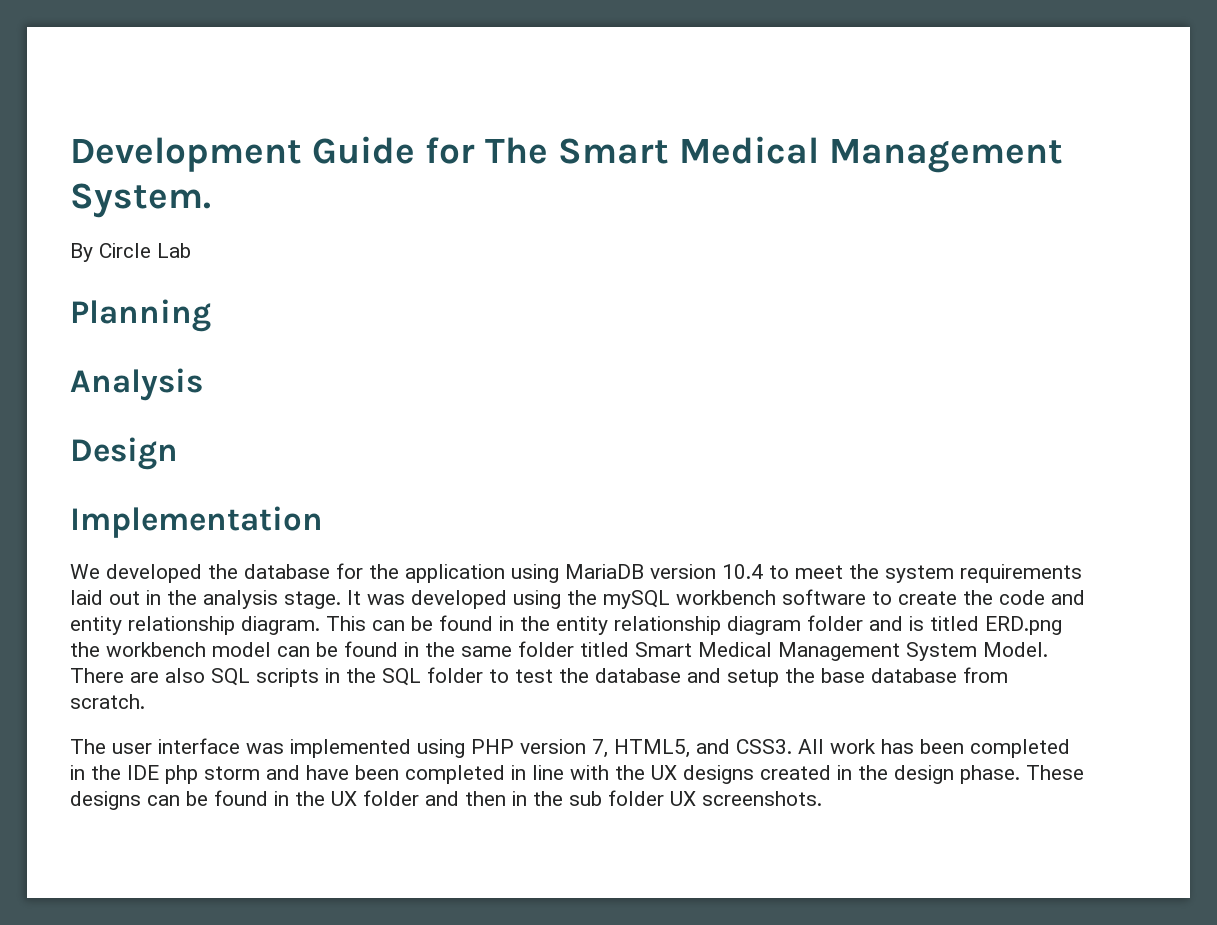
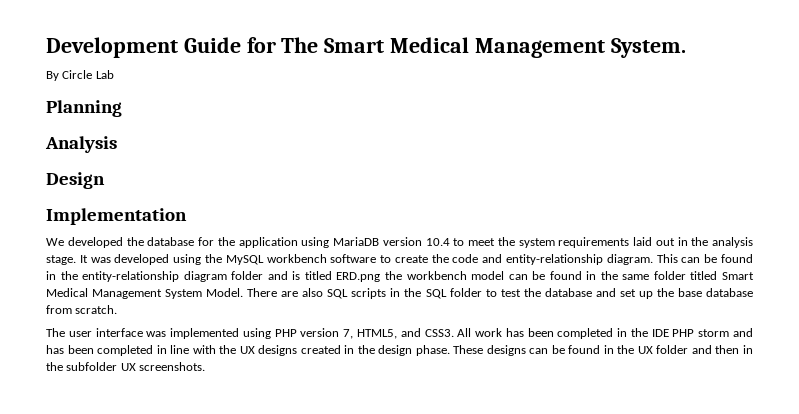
[603,590,670,609] mySQL -> [225,255,264,265] MySQL
[70,616,235,635] entity relationship -> [506,254,604,265] entity-relationship
[556,616,721,635] entity relationship -> [82,271,180,282] entity-relationship
[727,669,779,687] setup -> [619,289,653,299] set up
[165,765,198,784] php -> [672,329,695,337] PHP
[306,765,349,780] have -> [46,345,64,354] has
[569,790,664,806] sub folder -> [66,362,118,371] subfolder

